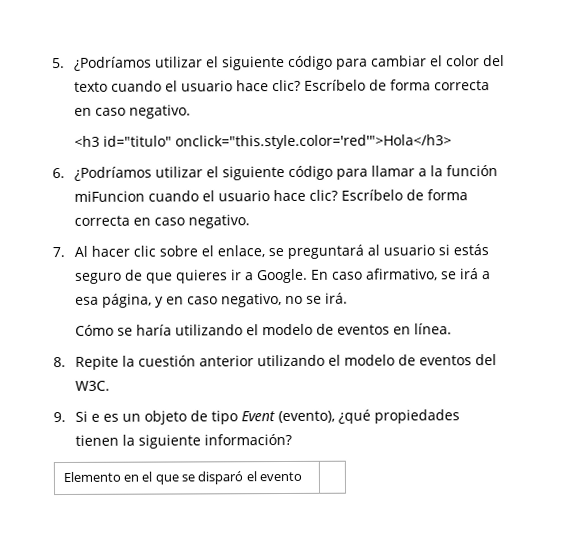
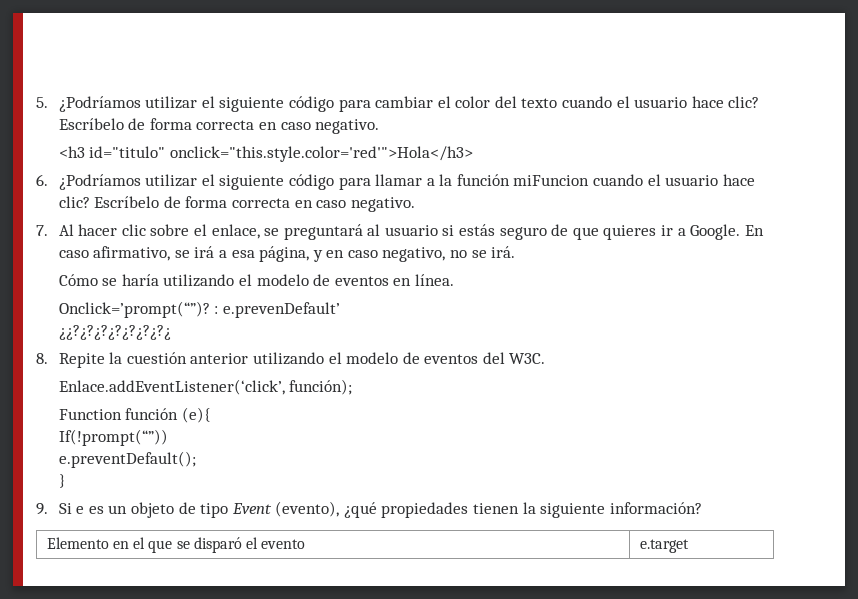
(453, 329) none -> [58,301,340,318] [58,325,171,340] // Onclick=’prompt(“”)? : e.prevenDefault’ // ¿¿?¿?¿?¿?¿?¿?¿?¿
(111, 385) none -> [58,379,353,395] [58,407,211,423] [58,429,168,446] [58,451,196,468] [58,474,66,488] // Enlace.addEventListener(‘click’, función); // Function función (e){ // If(!prompt(“”)) // e.preventDefault(); // }
(303, 476) none -> [639,539,689,553] e.target

